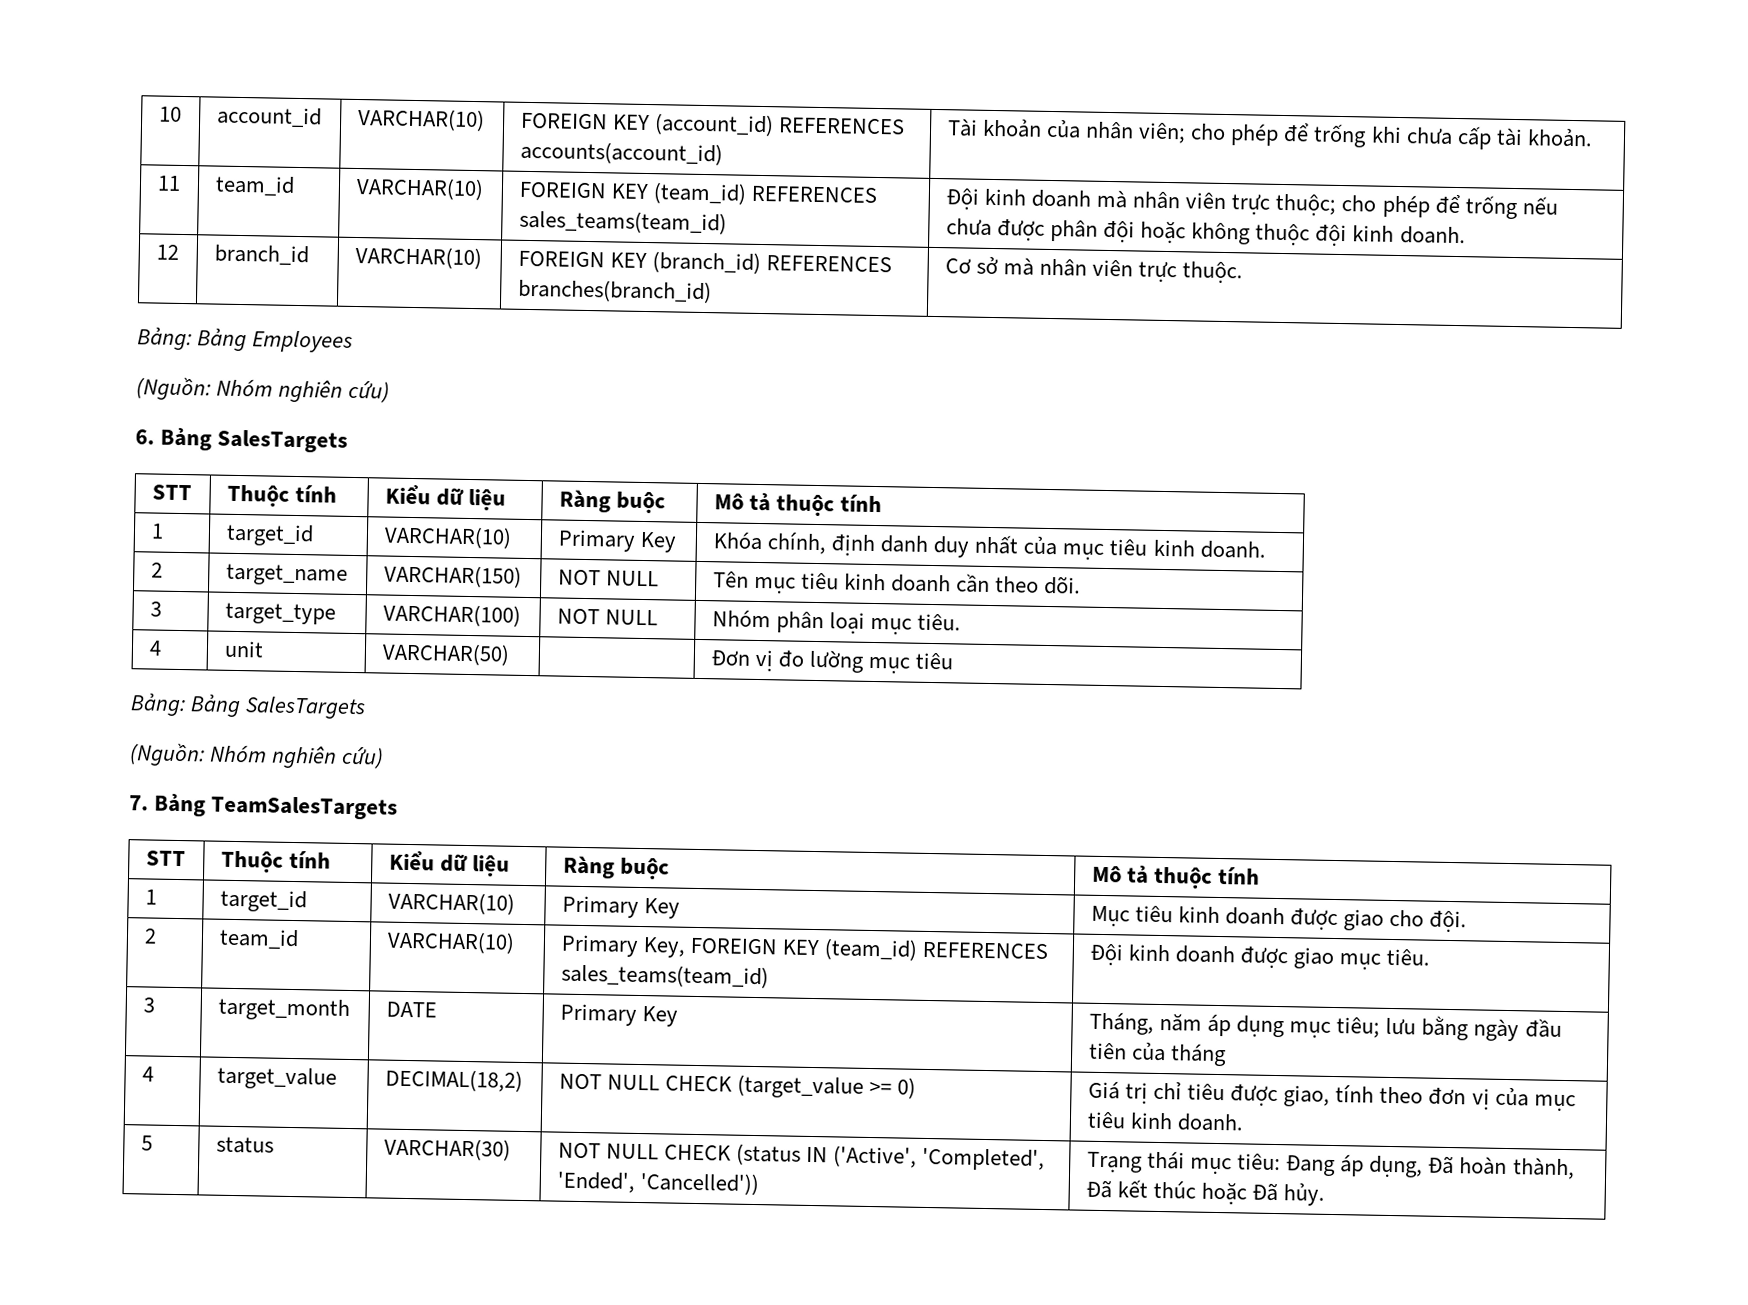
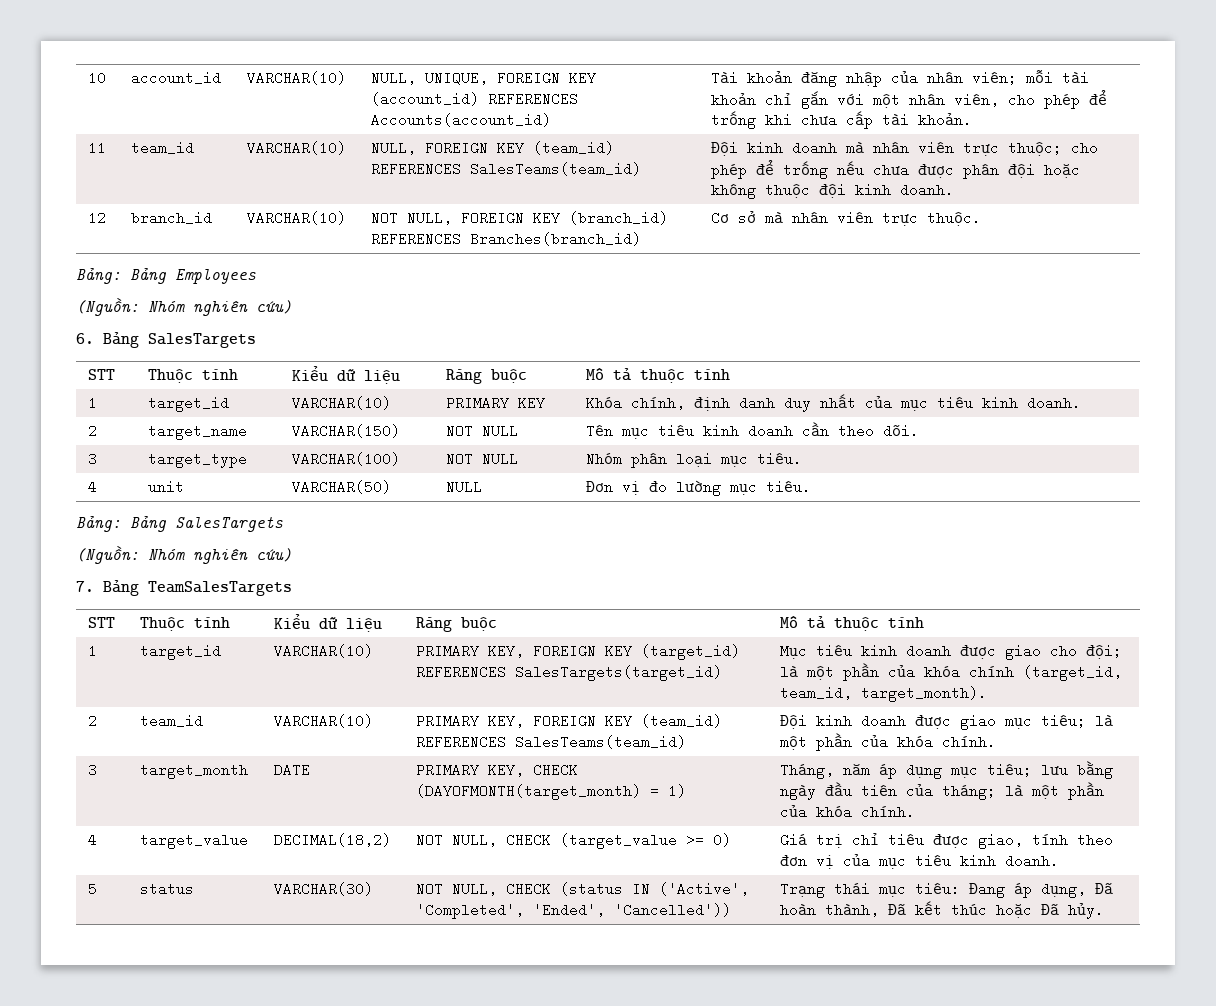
(485, 119) none -> [371,71,489,85] NULL, UNIQUE,
[519,140,723,166] accounts(account_id) -> [371,113,552,127] Accounts(account_id)
(1042, 128) none -> [801,72,883,87] đăng nhập
(1187, 133) none -> [1026,70,1090,83] [711,91,1000,109] mỗi tài khoản chỉ gắn với một nhân viên,
[518,181,879,205] [518,209,727,235] FOREIGN KEY (team_id) REFERENCES sales_teams(team_id) -> [371,141,615,155] [371,162,642,176] NULL, FOREIGN KEY (team_id) REFERENCES SalesTeams(team_id)
(482, 257) none -> [371,211,453,225] NOT NULL,
[517,278,712,304] branches(branch_id) -> [470,232,642,246] Branches(branch_id)
[557,529,677,553] Primary Key -> [446,396,546,410] PRIMARY KEY
(510, 654) none -> [446,480,483,494] NULL
[915,652,954,670] tiêu -> [766,480,812,494] tiêu.
[561,895,680,919] Primary Key -> [416,644,741,660] [416,665,723,681] PRIMARY KEY, FOREIGN KEY (target_id) REFERENCES SalesTargets(target_id)
[1429,910,1468,933] đội. -> [1086,644,1123,659] [780,663,1123,681] [780,686,988,702] đội; là một phần của khóa chính (target_id, team_id, target_month).
[560,934,1049,961] [560,963,769,989] Primary Key, FOREIGN KEY (team_id) REFERENCES sales_teams(team_id) -> [416,714,723,728] [416,735,687,749] PRIMARY KEY, FOREIGN KEY (team_id) REFERENCES SalesTeams(team_id)
[1386,948,1431,966] [142,997,155,1013] [217,997,350,1021] [385,1001,437,1018] [559,1003,678,1027] tiêu. // 3 | target_month | DATE | Primary Key -> [1041,714,1114,728] [780,733,997,751] [88,763,98,777] [140,763,249,779] [274,763,311,777] [416,763,579,777] [416,784,687,800] tiêu; là một phần của khóa chính. // 3 | target_month | DATE | PRIMARY KEY, CHECK (DAYOFMONTH(target_month) = 1)
[1169,1043,1227,1067] tháng -> [942,782,1105,800] [780,805,916,819] tháng; là một phần của khóa chính.
[606,1074,660,1091] NULL -> [452,833,498,847] NULL,
[605,1143,659,1160] NULL -> [452,882,498,896] NULL,

